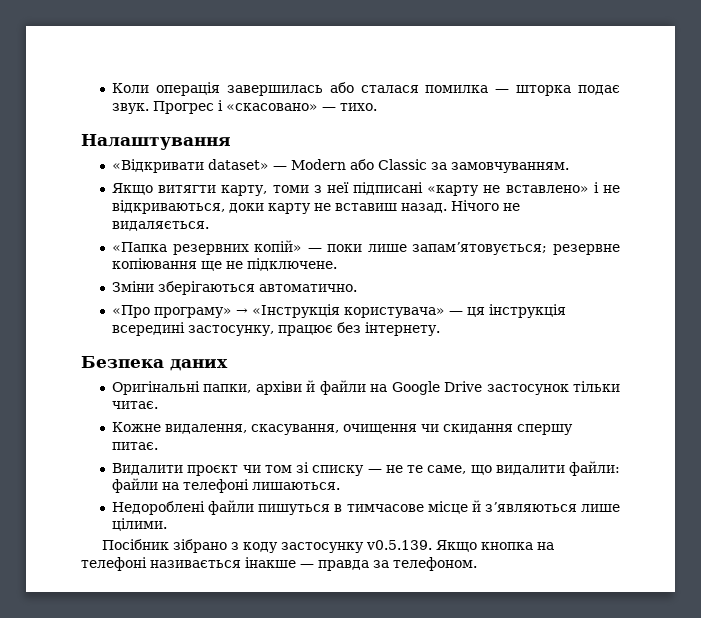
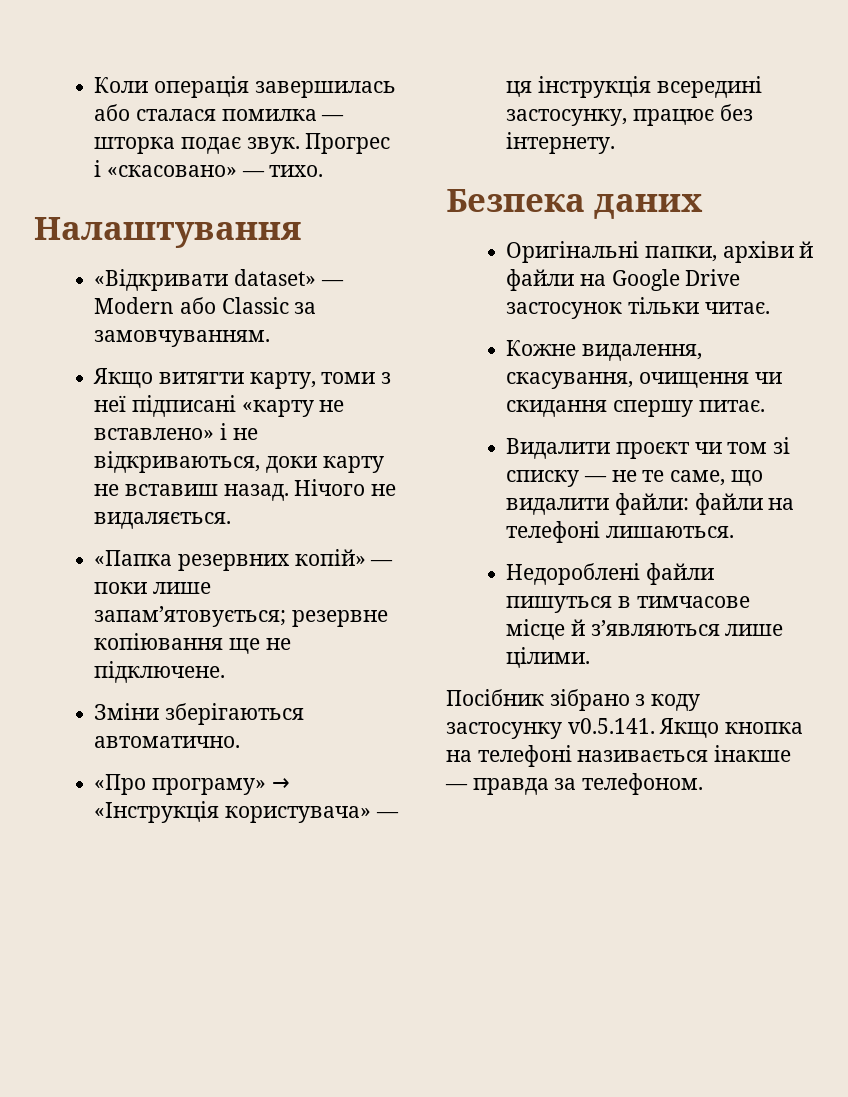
[365,540,432,550] v0.5.139. -> [567,718,655,734] v0.5.141.

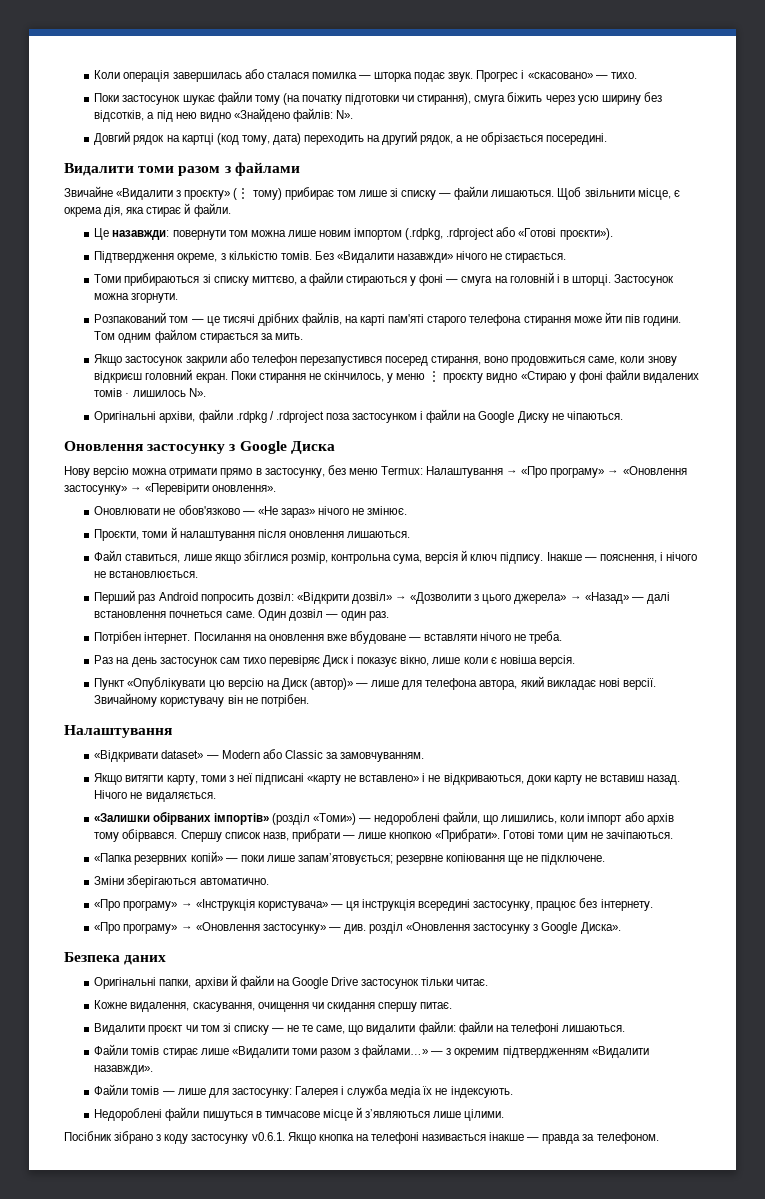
(324, 171) none -> [94,91,662,105] [94,108,354,122] [94,131,607,145] [64,162,300,176] [64,186,680,200] [64,203,231,217] [94,227,613,240] [94,251,567,263] [94,272,675,286] [94,293,179,303] [94,312,681,326] [94,329,303,343] [94,353,677,366] [94,369,699,383] [94,388,206,397] [94,409,623,423] [64,441,335,454] [64,465,687,478] [64,483,277,495] [94,505,408,518] [94,527,410,541] [94,550,697,564] [94,571,199,578] [94,590,670,604] [94,609,390,621] [94,631,563,644] [94,655,575,667] [94,676,656,690] [94,693,309,707] // Поки застосунок шукає файли тому (на початку підготовки чи стирання), смуга біжить через усю ширину без відсотків, а під нею видно «Знайдено файлів: N». // Довгий рядок на картці (код тому, дата) переходить на другий рядок, а не обрізається посередині. // Видалити томи разом з файлами // Звичайне «Видалити з проєкту» (⋮ тому) прибирає том лише зі списку — файли лишаються. Щоб звільнити місце, є окрема дія, яка стирає й файли. // Це назавжди: повернути том можна лише новим імпортом (.rdpkg, .rdproject або «Готові проєкти»). // Підтвердження окреме, з кількістю томів. Без «Видалити назавжди» нічого не стирається. // Томи прибираються зі списку миттєво, а файли стираються у фоні — смуга на головній і в шторці. Застосунок можна згорнути. // Розпакований том — це тисячі дрібних файлів, на карті пам'яті старого телефона стирання може йти пів години. Том одним файлом стирається за мить. // Якщо застосунок закрили або телефон перезапустився посеред стирання, воно продовжиться саме, коли знову відкриєш головний екран. Поки стирання не скінчилось, у меню ⋮ проєкту видно «Стираю у фоні файли видалених томів · лишилось N». // Оригінальні архіви, файли .rdpkg / .rdproject поза застосунком і файли на Google Диску не чіпаються. // Оновлення застосунку з Google Диска // Нову версію можна отримати прямо в застосунку, без меню Termux: Налаштування → «Про програму» → «Оновлення застосунку» → «Перевірити оновлення». // Оновлювати не обов'язково — «Не зараз» нічого не змінює. // Проєкти, томи й налаштування після оновлення лишаються. // Файл ставиться, лише якщо збіглися розмір, контрольна сума, версія й ключ підпису. Інакше — пояснення, і нічого не встановлюється. // Перший раз Android попросить дозвіл: «Відкрити дозвіл» → «Дозволити з цього джерела» → «Назад» — далі встановлення почнеться саме. Один дозвіл — один раз. // Потрібен інтернет. Посилання на оновлення вже вбудоване — вставляти нічого не треба. // Раз на день застосунок сам тихо перевіряє Диск і показує вікно, лише коли є новіша версія. // Пункт «Опублікувати цю версію на Диск (автор)» — лише для телефона автора, який викладає нові версії. Звичайному користувачу він не потрібен.
(232, 520) none -> [94,811,674,825] [94,829,673,842] // «Залишки обірваних імпортів» (розділ «Томи») — недороблені файли, що лишились, коли імпорт або архів тому обірвався. Спершу список назв, прибрати — лише кнопкою «Прибрати». Готові томи цим не зачіпаються.
(616, 143) none -> [94,922,621,934] // «Про програму» → «Оновлення застосунку» — див. розділ «Оновлення застосунку з Google Диска».
(735, 532) none -> [94,1044,649,1058] [94,1065,154,1075] [94,1084,513,1098] // Файли томів стирає лише «Видалити томи разом з файлами…» — з окремим підтвердженням «Видалити назавжди». // Файли томів — лише для застосунку: Галерея і служба медіа їх не індексують.
[567,718,655,734] v0.5.141. -> [251,1132,285,1141] v0.6.1.

